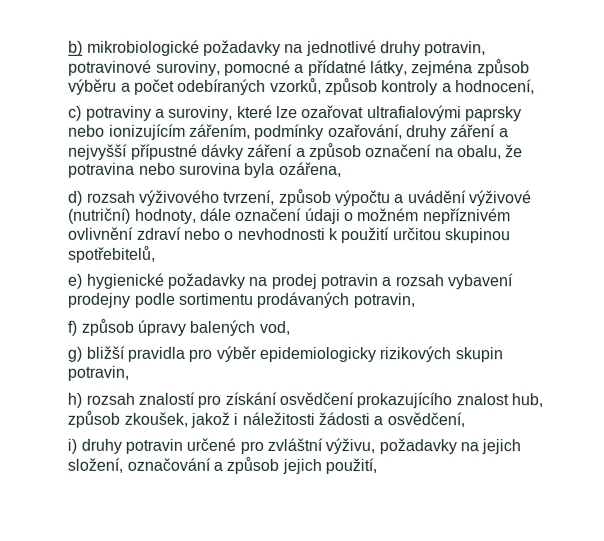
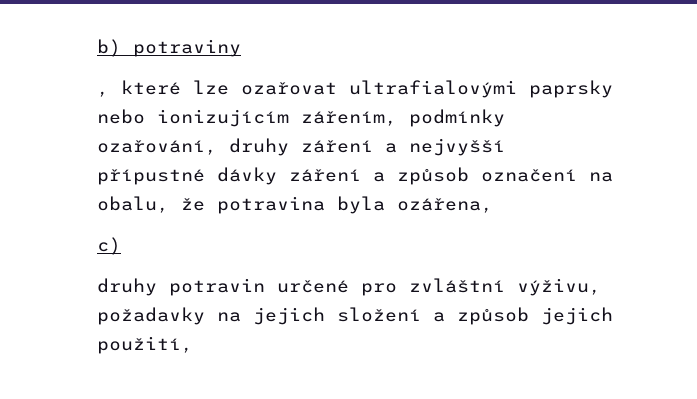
[86,39,487,57] [68,59,530,77] [68,77,535,96] [68,105,234,121] mikrobiologické požadavky na jednotlivé druhy potravin, potravinové suroviny, pomocné a přídatné látky, zejména způsob výběru a počet odebíraných vzorků, způsob kontroly a hodnocení, // c) potraviny a suroviny, -> [133,39,242,57] [97,91,110,97] potraviny // ,
[138,162,242,175] nebo surovina -> (326, 205) none
[68,188,532,207] [68,207,511,225] [68,226,511,244] [68,245,157,263] [67,272,513,290] [67,291,415,309] [67,318,290,336] [67,345,503,363] [67,365,130,381] [67,391,543,409] [67,410,465,428] [67,438,78,454] d) rozsah výživového tvrzení, způsob výpočtu a uvádění výživové (nutriční) hodnoty, dále označení údaji o možném nepříznivém ovlivnění zdraví nebo o nevhodnosti k použití určitou skupinou spotřebitelů, // e) hygienické požadavky na prodej potravin a rozsah vybavení prodejny podle sortimentu prodávaných potravin, // f) způsob úpravy balených vod, // g) bližší pravidla pro výběr epidemiologicky rizikových skupin potravin, // h) rozsah znalostí pro získání osvědčení prokazujícího znalost hub, způsob zkoušek, jakož i náležitosti žádosti a osvědčení, // i) -> [97,237,122,255] c) //
[67,457,211,473] složení, označování -> [337,307,422,322] složení

